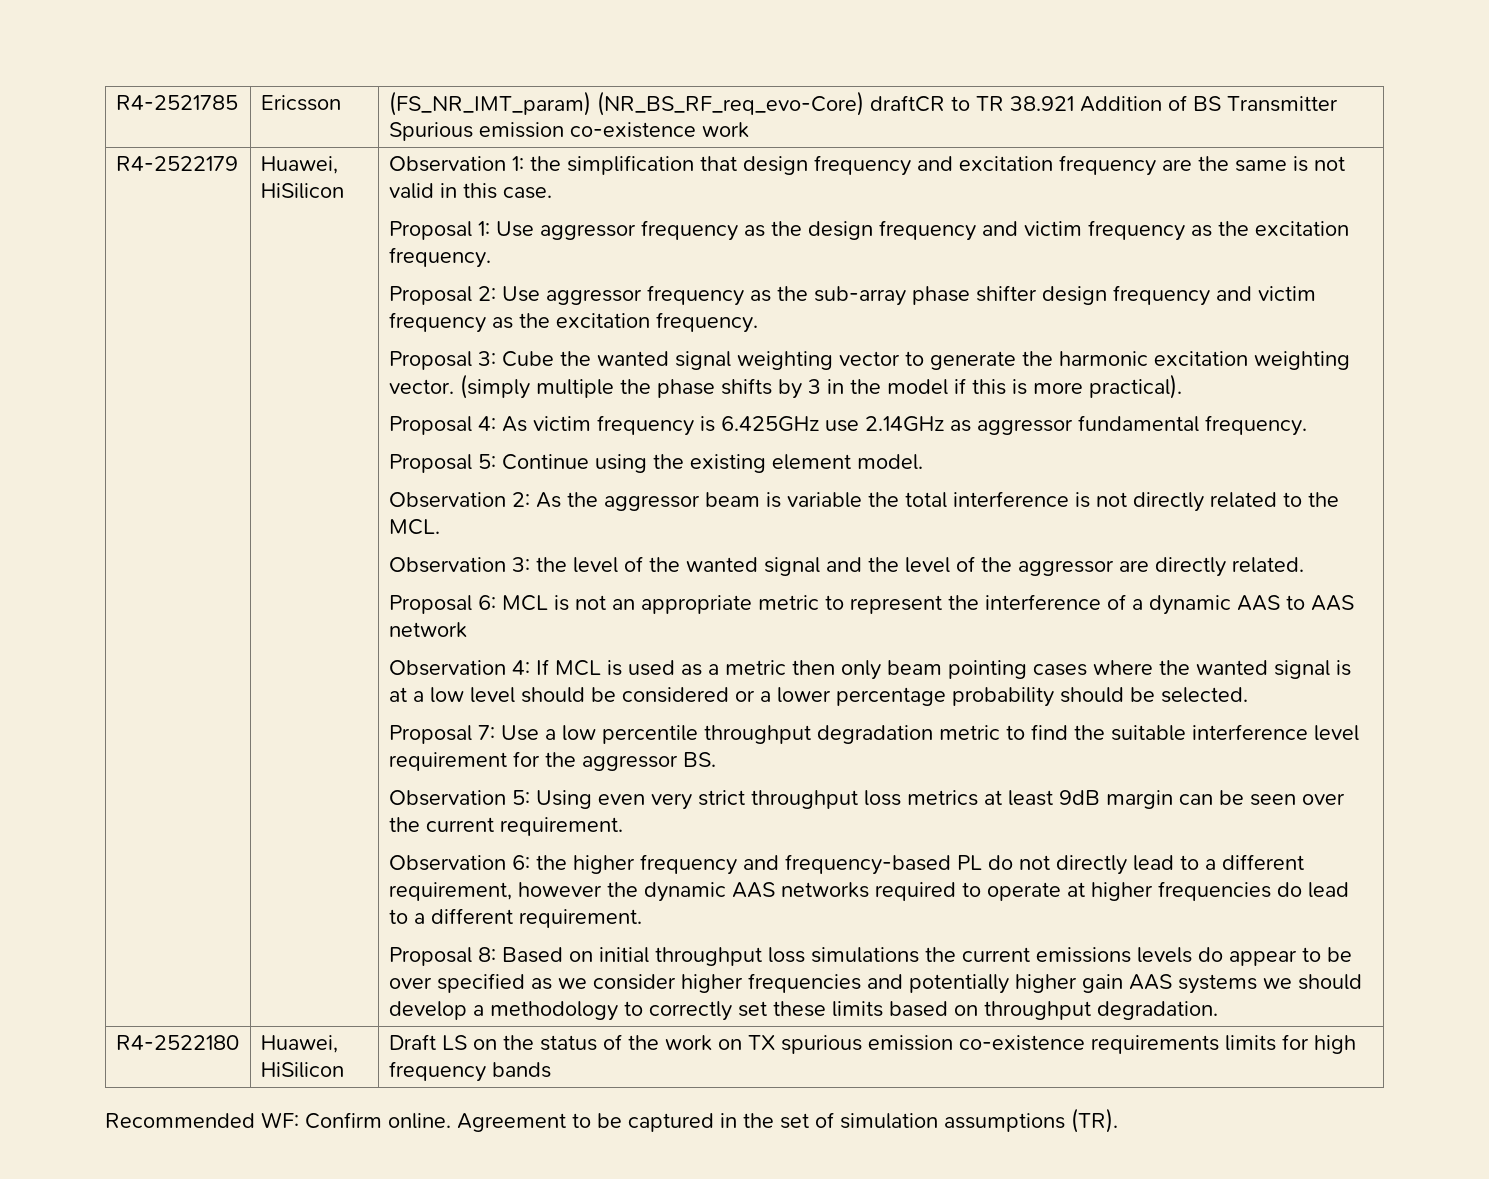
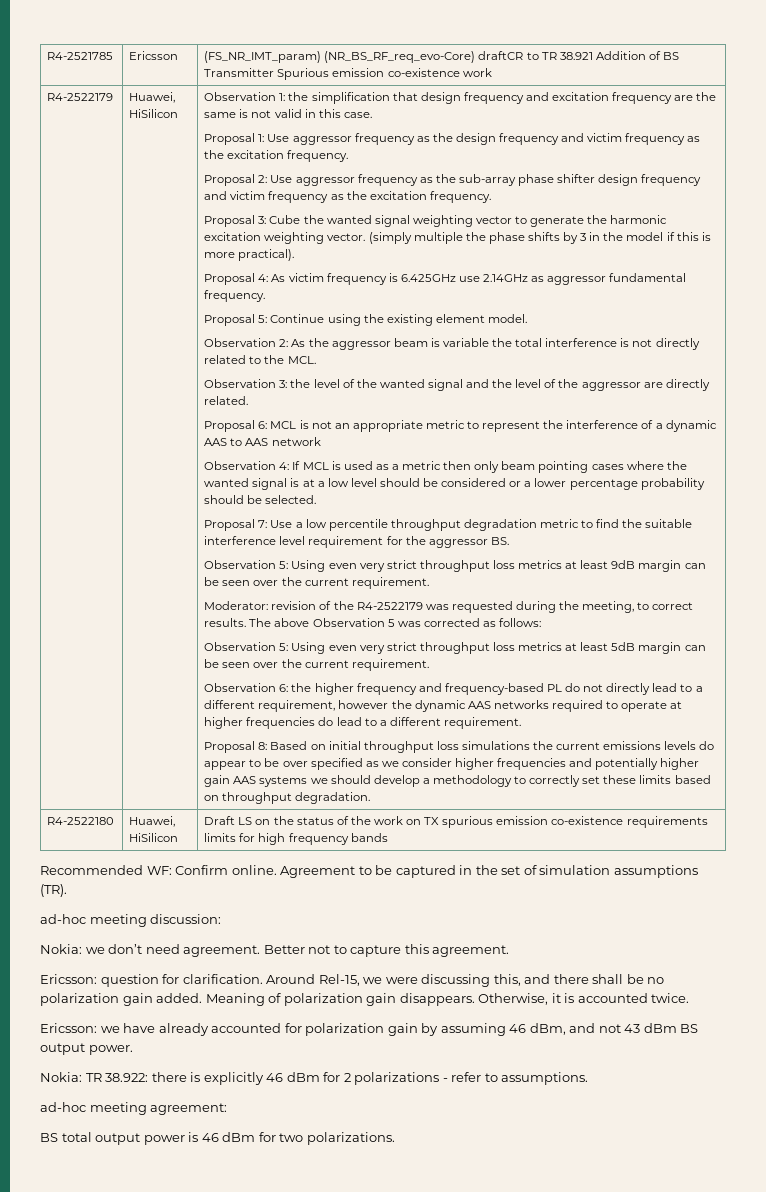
(623, 826) none -> [204,601,694,613] [204,618,542,627] [204,642,706,654] [204,659,429,671] // Moderator: revision of the R4-2522179 was requested during the meeting, to correct results. The above Observation 5 was corrected as follows: // Observation 5: Using even very strict throughput loss metrics at least 5dB margin can be seen over the current requirement.
(1118, 1120) none -> [40,914,222,927] [40,944,510,957] [40,974,665,987] [40,993,690,1006] [40,1023,699,1036] [40,1043,133,1055] [40,1072,589,1085] [40,1102,228,1115] [40,1132,395,1145] // ad-hoc meeting discussion: // Nokia: we don’t need agreement. Better not to capture this agreement. // Ericsson: question for clarification. Around Rel-15, we were discussing this, and there shall be no polarization gain added. Meaning of polarization gain disappears. Otherwise, it is accounted twice. // Ericsson: we have already accounted for polarization gain by assuming 46 dBm, and not 43 dBm BS output power. // Nokia: TR 38.922: there is explicitly 46 dBm for 2 polarizations - refer to assumptions. // ad-hoc meeting agreement: // BS total output power is 46 dBm for two polarizations.

